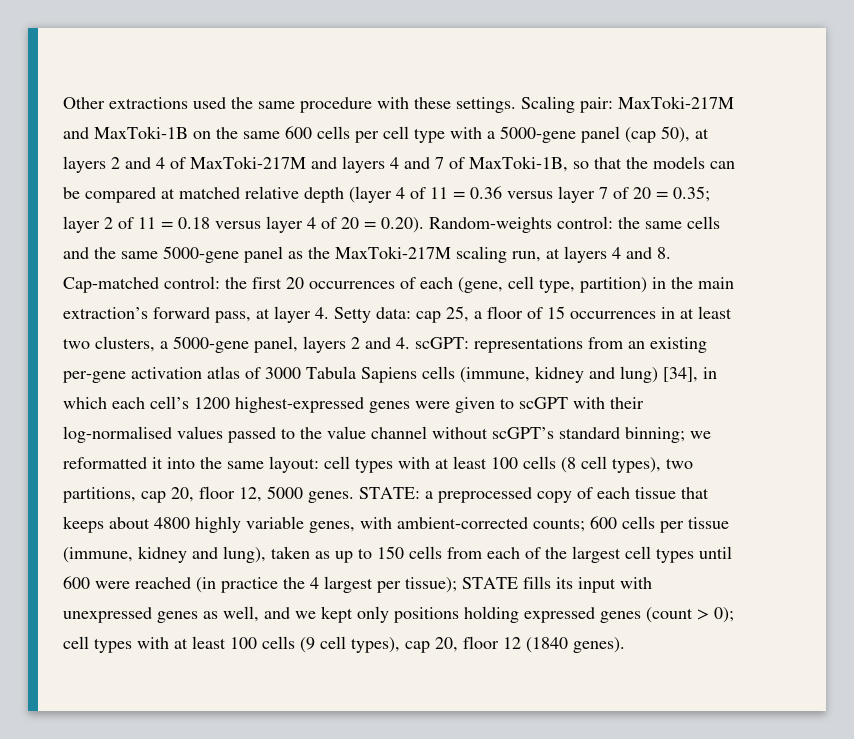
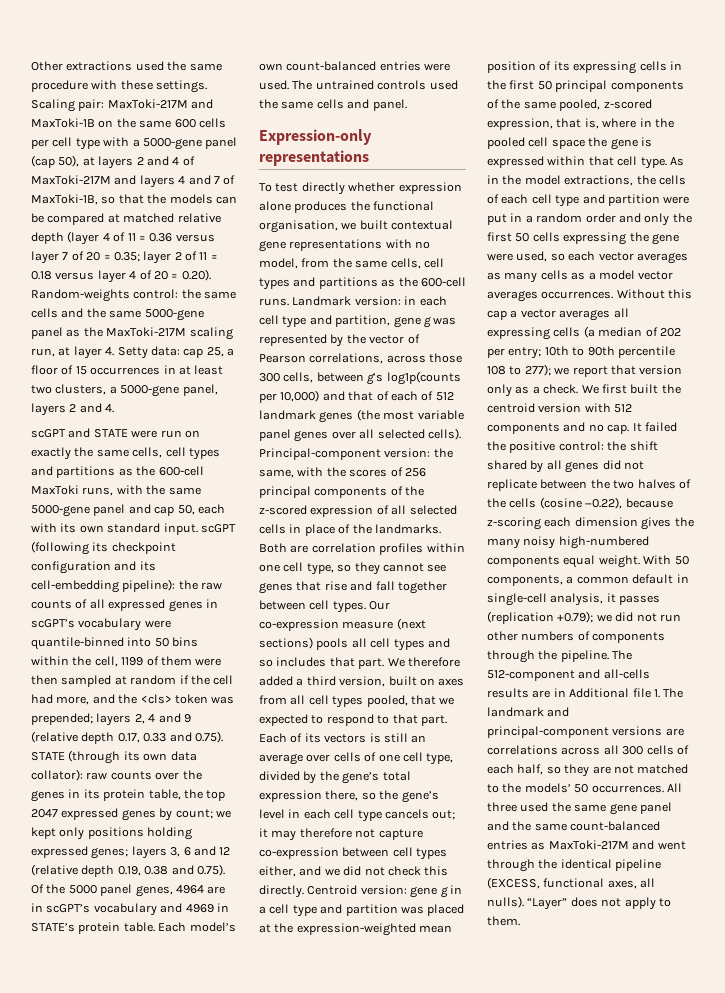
[564,246,671,263] [63,276,734,293] [63,307,270,323] layers 4 and 8. Cap-matched control: the first 20 occurrences of each (gene, cell type, partition) in the main extraction’s forward pass, at -> (71, 351) none
[415,337,707,353] [63,366,717,383] [63,396,644,413] [63,426,711,443] [63,456,693,473] [63,486,709,503] [63,516,729,533] [63,546,732,563] [63,576,652,593] [63,606,290,623] scGPT: representations from an existing per-gene activation atlas of 3000 Tabula Sapiens cells (immune, kidney and lung) [34], in which each cell’s 1200 highest-expressed genes were given to scGPT with their log-normalised values passed to the value channel without scGPT’s standard binning; we reformatted it into the same layout: cell types with at least 100 cells (8 cell types), two partitions, cap 20, floor 12, 5000 genes. STATE: a preprocessed copy of each tissue that keeps about 4800 highly variable genes, with ambient-corrected counts; 600 cells per tissue (immune, kidney and lung), taken as up to 150 cells from each of the largest cell types until 600 were reached (in practice the 4 largest per tissue); STATE fills its input with unexpressed genes as well, and -> [31,428,200,438] [31,447,220,460] [31,466,204,478] [31,485,201,496] [31,504,225,517] [31,523,236,535] [31,541,176,555] [31,561,156,574] [31,579,223,593] [31,599,218,612] [31,618,171,631] [31,637,199,650] [31,656,222,667] [31,675,234,687] [31,694,235,705] [31,713,191,726] [31,731,223,744] [31,750,197,764] [31,769,202,781] [31,789,226,802] [31,808,213,821] // scGPT and STATE were run on exactly the same cells, cell types and partitions as the 600-cell MaxToki runs, with the same 5000-gene panel and cap 50, each with its own standard input. scGPT (following its checkpoint configuration and its cell-embedding pipeline): the raw counts of all expressed genes in scGPT’s vocabulary were quantile-binned into 50 bins within the cell, 1199 of them were then sampled at random if the cell had more, and the <cls> token was prepended; layers 2, 4 and 9 (relative depth 0.17, 0.33 and 0.75). STATE (through its own data collator): raw counts over the genes in its protein table, the top 2047 expressed genes by count;
[600,607,734,623] [63,636,625,653] genes (count > 0); cell types with at least 100 cells (9 cell types), cap 20, floor 12 (1840 genes). -> [91,846,231,859] [31,864,225,877] [31,884,226,897] [31,903,229,916] [31,922,236,934] [259,61,451,71] [259,80,458,90] [259,99,407,111] [259,129,372,145] [259,150,369,166] [259,182,462,195] [259,201,435,213] [259,220,454,233] [259,239,431,252] [259,258,444,269] [259,277,466,290] [259,296,447,306] [259,315,457,328] [259,334,420,347] [259,353,463,364] [259,371,461,385] [259,390,454,403] [259,409,464,423] [259,428,461,442] [259,448,453,460] [259,467,426,478] [259,486,425,498] [259,505,457,517] [259,524,441,536] [259,543,465,555] [259,562,447,575] [259,581,447,594] [259,600,391,613] [259,618,426,631] [259,637,450,651] [259,657,460,669] [259,676,465,687] [259,695,455,708] [259,714,447,726] [259,733,427,743] [259,752,454,765] [259,771,411,784] [259,790,439,803] [259,809,456,822] [259,828,423,841] [259,847,448,860] [259,866,449,877] [259,885,462,898] [259,904,465,917] [259,923,453,936] [487,61,682,74] [487,80,684,92] [487,99,652,111] [487,118,674,130] [487,137,652,150] [487,156,684,169] [487,175,686,186] [487,194,690,207] [487,213,692,226] [487,232,679,245] [487,251,688,264] [487,270,674,283] [487,289,693,302] [487,308,629,321] [487,326,681,340] [487,346,675,359] [487,364,683,377] [487,384,681,397] [487,403,633,413] [487,422,677,434] [487,441,658,453] [487,460,644,473] [487,479,691,491] [487,497,673,509] [487,517,694,530] [487,536,649,549] [487,555,689,568] [487,574,689,586] [487,593,661,606] [487,611,681,624] [487,631,666,643] [487,650,633,663] [487,669,650,681] [487,688,684,698] [487,707,570,717] [487,726,684,738] [487,745,689,755] [487,764,689,777] [487,783,682,793] [487,802,672,815] [487,821,661,831] [487,840,686,850] [487,859,662,872] [487,877,656,889] [487,896,671,910] [487,916,520,926] genes; layers 3, 6 and 12 (relative depth 0.19, 0.38 and 0.75). Of the 5000 panel genes, 4964 are in scGPT’s vocabulary and 4969 in STATE’s protein table. Each model’s own count-balanced entries were used. The untrained controls used the same cells and panel. // Expression-only representations // To test directly whether expression alone produces the functional organisation, we built contextual gene representations with no model, from the same cells, cell types and partitions as the 600-cell runs. Landmark version: in each cell type and partition, gene g was represented by the vector of Pearson correlations, across those 300 cells, between g’s log1p(counts per 10,000) and that of each of 512 landmark genes (the most variable panel genes over all selected cells). Principal-component version: the same, with the scores of 256 principal components of the z-scored expression of all selected cells in place of the landmarks. Both are correlation profiles within one cell type, so they cannot see genes that rise and fall together between cell types. Our co-expression measure (next sections) pools all cell types and so includes that part. We therefore added a third version, built on axes from all cell types pooled, that we expected to respond to that part. Each of its vectors is still an average over cells of one cell type, divided by the gene’s total expression there, so the gene’s level in each cell type cancels out; it may therefore not capture co-expression between cell types either, and we did not check this directly. Centroid version: gene g in a cell type and partition was placed at the expression-weighted mean position of its expressing cells in the first 50 principal components of the same pooled, z-scored expression, that is, where in the pooled cell space the gene is expressed within that cell type. As in the model extractions, the cells of each cell type and partition were put in a random order and only the first 50 cells expressing the gene were used, so each vector averages as many cells as a model vector averages occurrences. Without this cap a vector averages all expressing cells (a median of 202 per entry; 10th to 90th percentile 108 to 277); we report that version only as a check. We first built the centroid version with 512 components and no cap. It failed the positive control: the shift shared by all genes did not replicate between the two halves of the cells (cosine −0.22), because z-scoring each dimension gives the many noisy high-numbered components equal weight. With 50 components, a common default in single-cell analysis, it passes (replication +0.79); we did not run other numbers of components through the pipeline. The 512-component and all-cells results are in Additional file 1. The landmark and principal-component versions are correlations across all 300 cells of each half, so they are not matched to the models’ 50 occurrences. All three used the same gene panel and the same count-balanced entries as MaxToki-217M and went through the identical pipeline (EXCESS, functional axes, all nulls). “Layer” does not apply to them.

